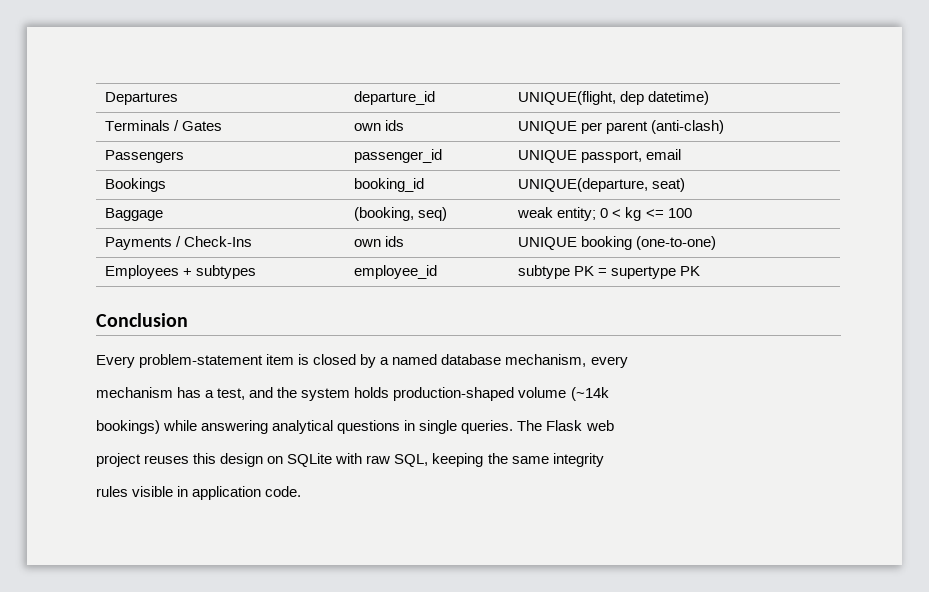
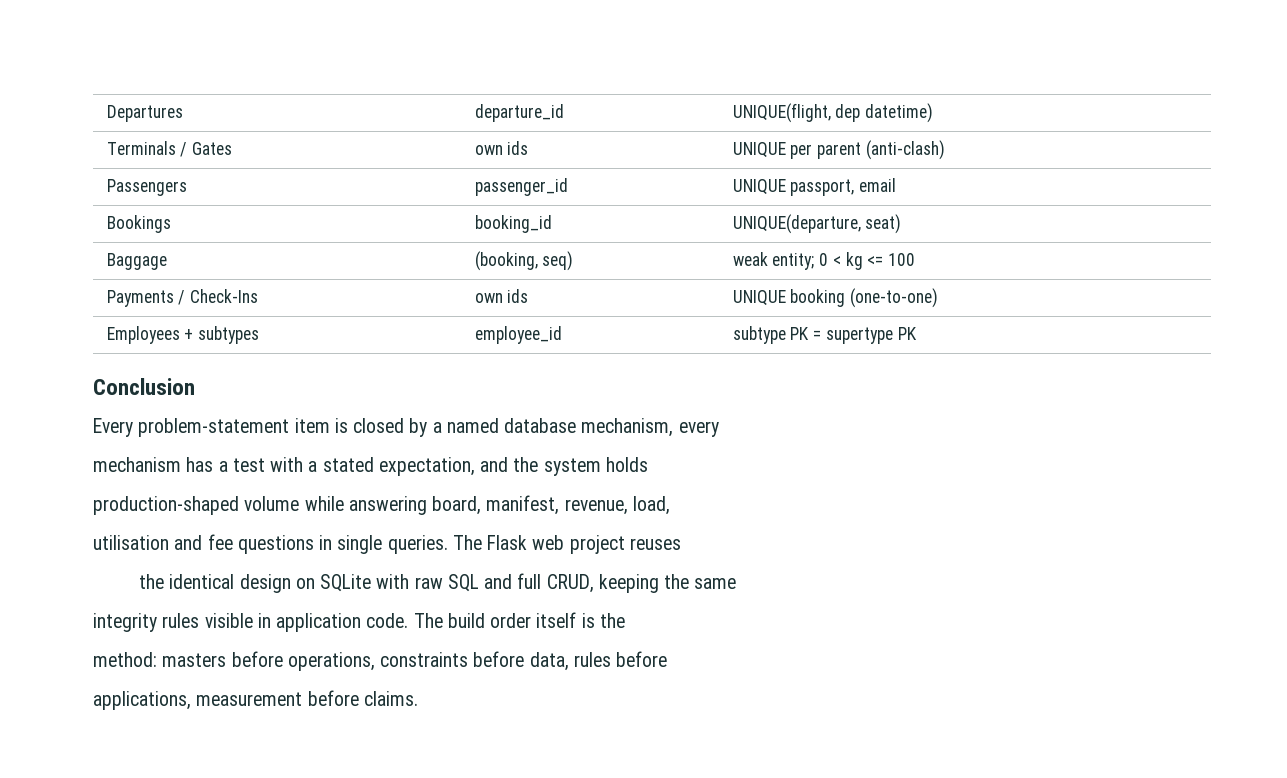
[217,388,246,400] test, -> [232,457,475,476] test with a stated expectation,
(390, 392) none -> (648, 464) //
[570,387,609,401] [96,420,334,434] (~14k // bookings) while answering analytical -> [304,495,670,515] [93,534,233,550] while answering board, manifest, revenue, load, // utilisation and fee
(614, 425) // -> (565, 542) none
[193,453,217,464] this -> [138,574,235,589] // the identical
[394,454,429,467] SQL, -> [447,573,594,593] SQL and full CRUD,
(549, 460) none -> (737, 583) //
(604, 460) // -> (157, 622) none
(302, 491) none -> [413,612,625,628] [93,651,668,671] [93,690,418,710] The build order itself is the // method: masters before operations, constraints before data, rules before // applications, measurement before claims.

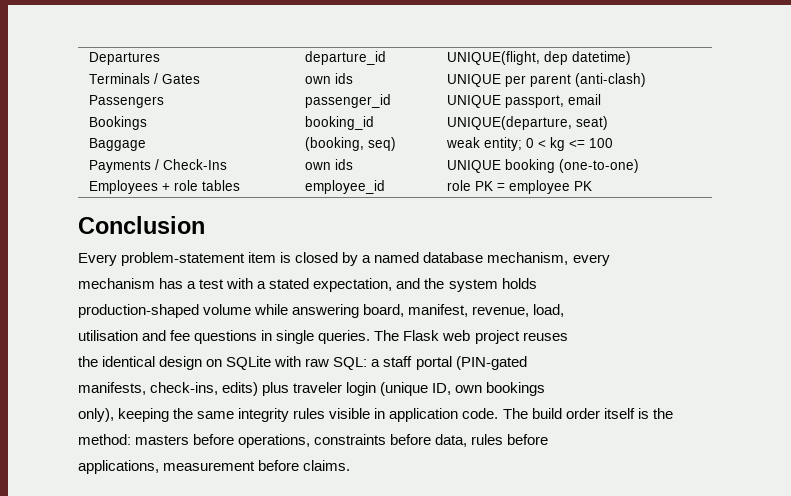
[198,326,260,344] subtypes -> [174,180,241,191] role tables
[732,326,786,344] subtype -> [447,180,472,191] role
[825,327,893,344] supertype -> [509,180,571,194] employee
[447,573,594,593] SQL and full CRUD, -> [333,356,527,370] [78,382,546,396] [78,408,114,422] SQL: a staff portal (PIN-gated // manifests, check-ins, edits) plus traveler login (unique ID, own bookings // only),
(737, 583) // -> (235, 415) none

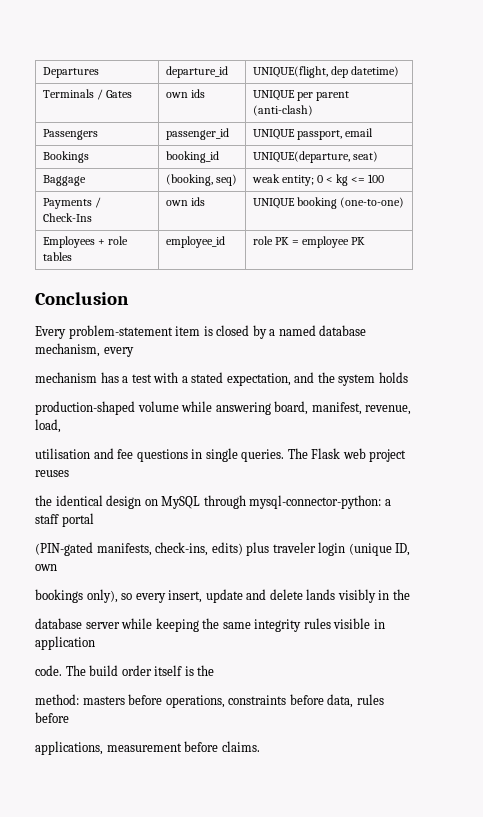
[226,356,368,370] SQLite with raw SQL: -> [161,495,382,509] MySQL through mysql-connector-python:
(452, 363) none -> (94, 520) //
(527, 363) // -> (93, 549) none
(483, 389) none -> (57, 567) //
[78,408,114,422] // only), -> [86,589,410,603] [35,618,153,629] only), so every insert, update and delete lands visibly in the // database server while
(459, 415) none -> (95, 643) //

